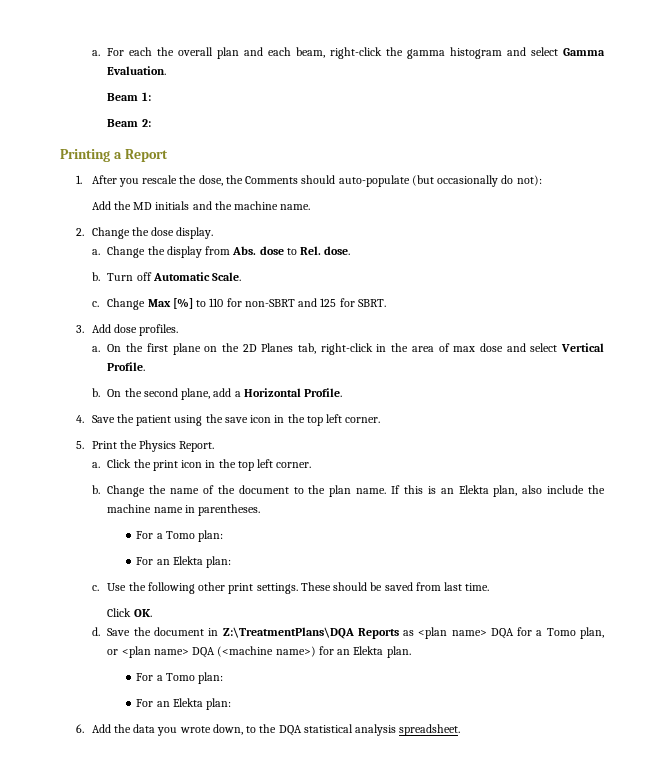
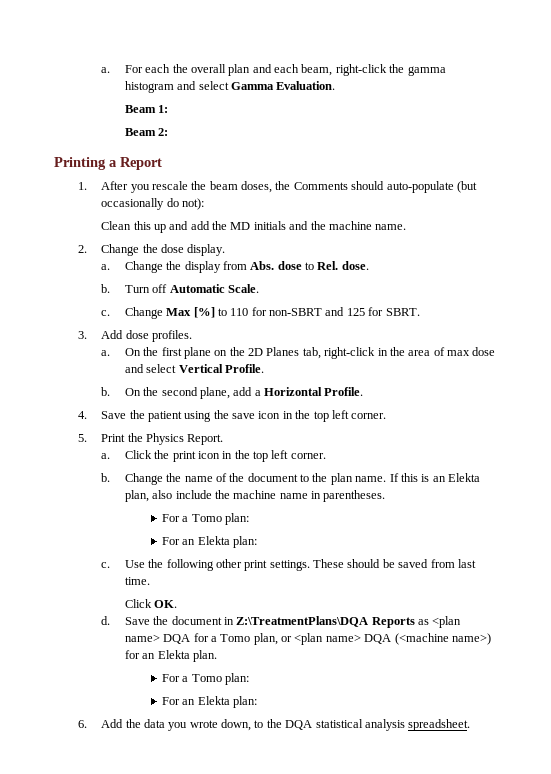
[198,175,223,186] dose, -> [209,181,273,193] beam doses,
[91,201,111,210] Add -> [101,221,210,233] Clean this up and add

